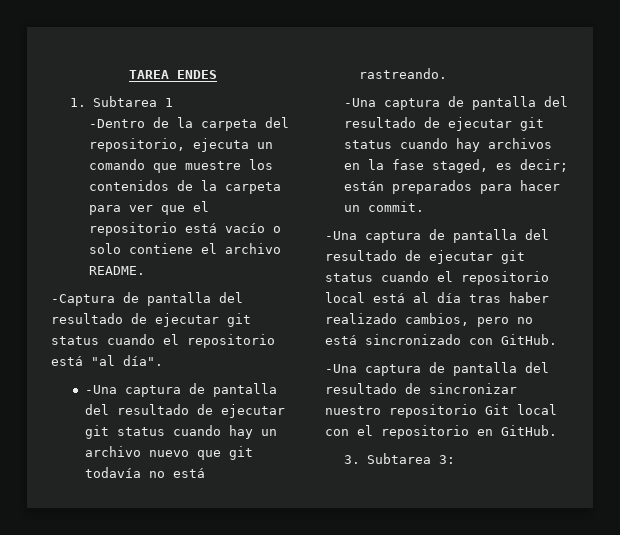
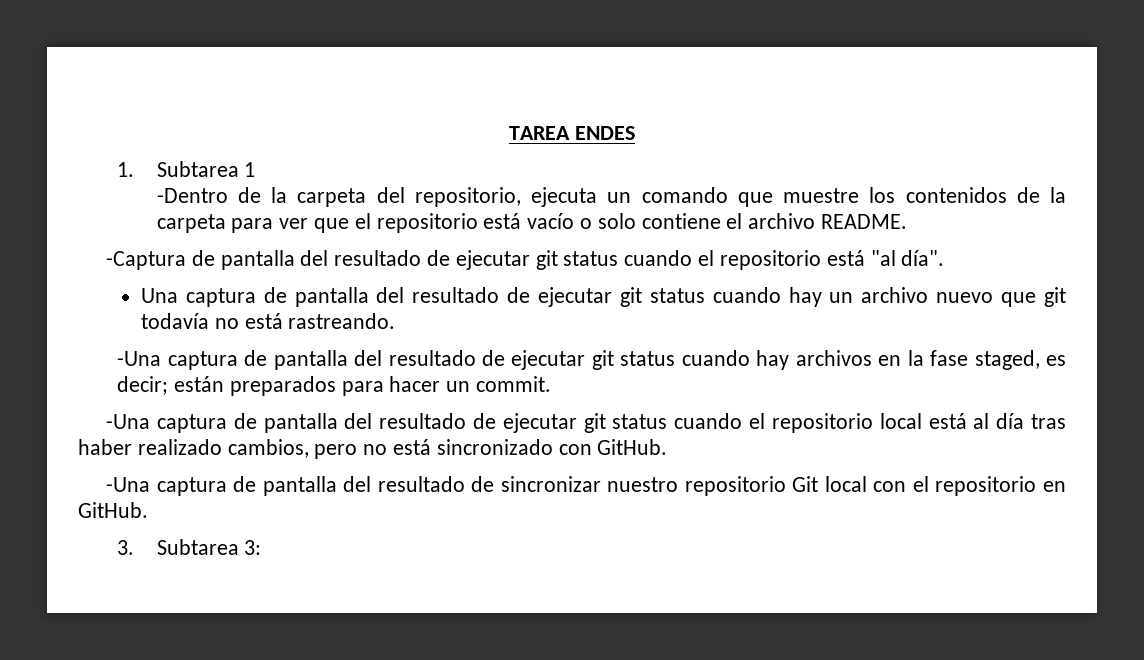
[84,385,117,394] -Una -> [140,288,178,303] Una

